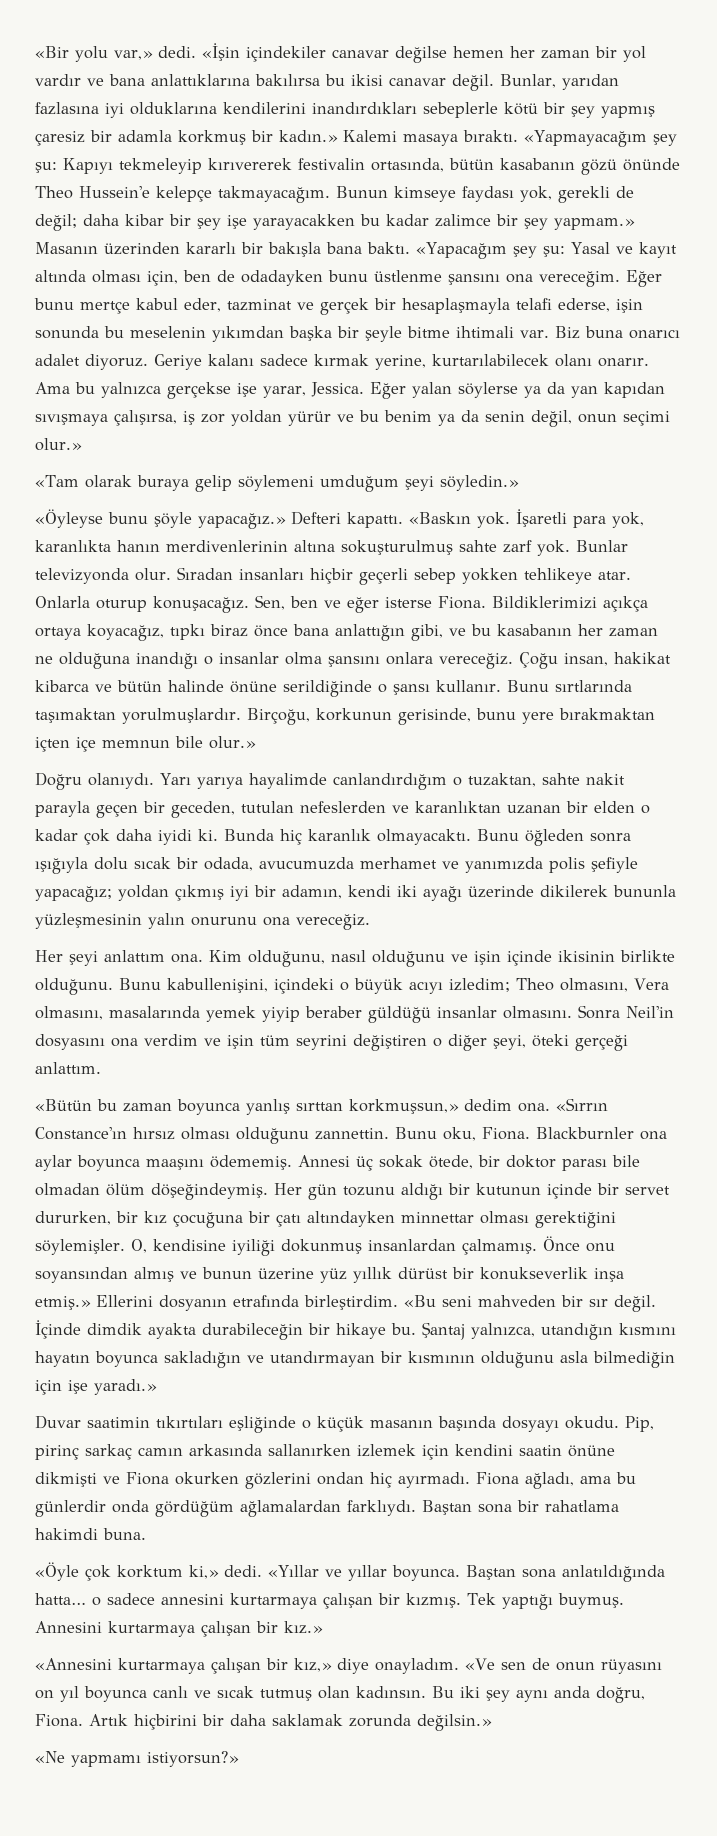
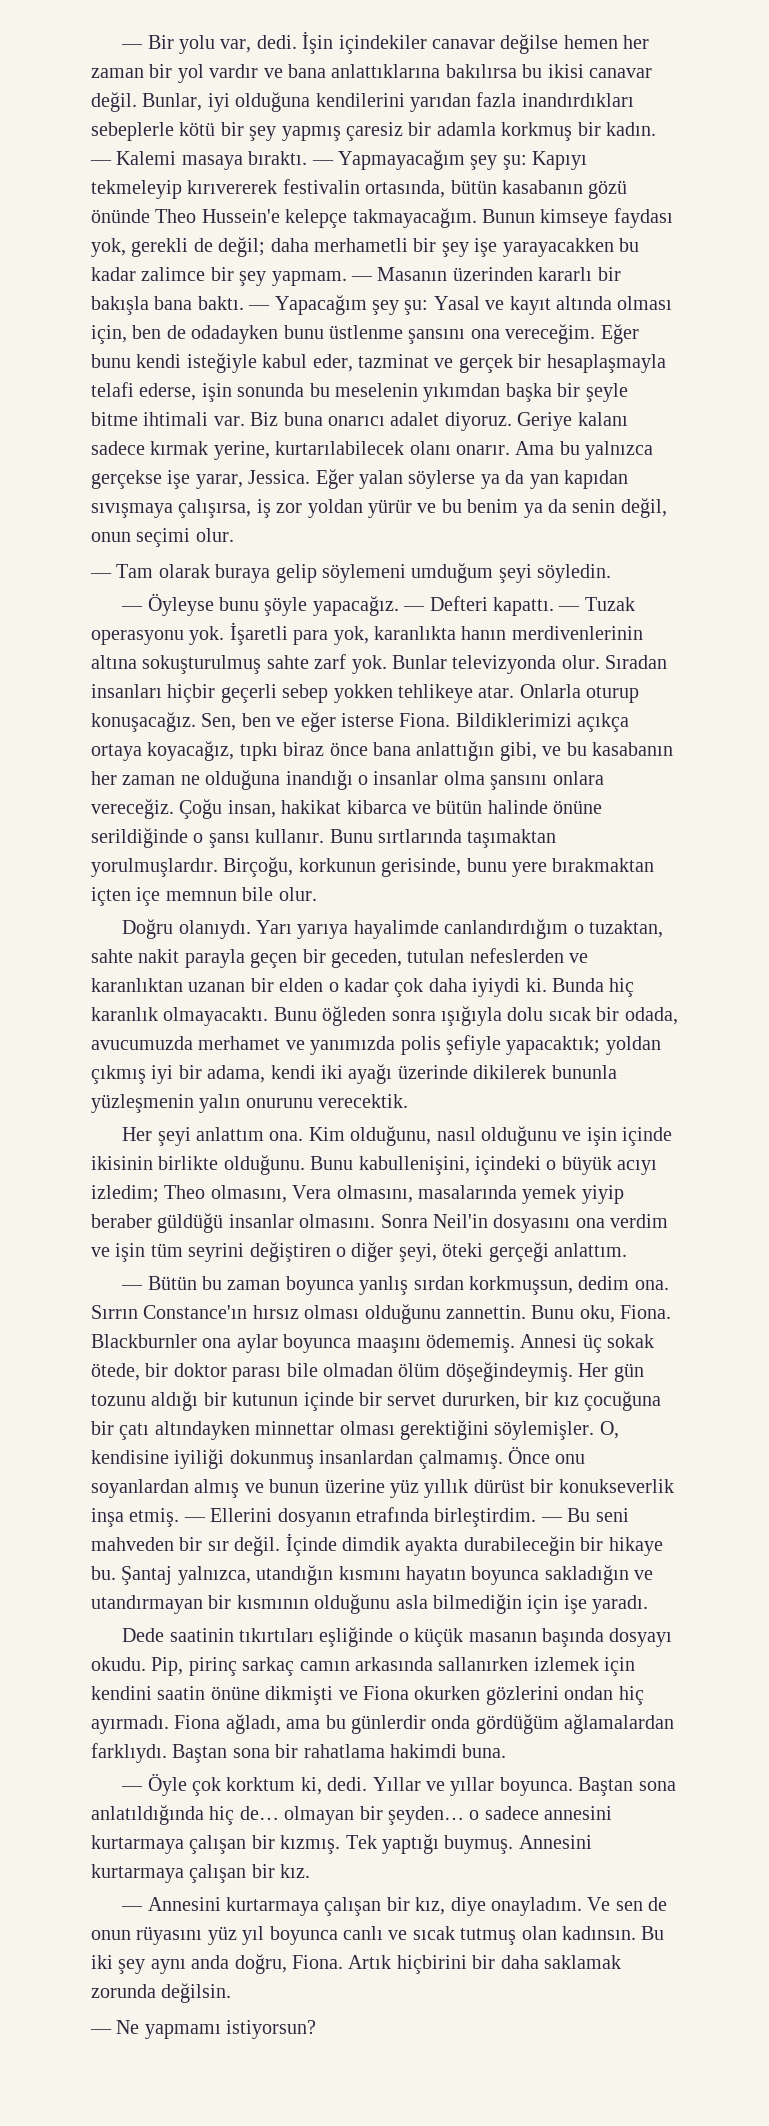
[35,43,240,62] «Bir yolu var,» dedi. «İşin -> [121,31,334,54] — Bir yolu var, dedi. İşin
[562,74,619,90] [35,102,306,118] yarıdan fazlasına iyi olduklarına kendilerini -> [207,92,517,112] iyi olduğuna kendilerini yarıdan fazla
[279,130,338,142] kadın.» -> [605,122,656,136] [90,160,112,165] kadın. —
[524,130,647,147] «Yapmayacağım -> [311,150,465,170] — Yapmayacağım
[125,214,164,226] kibar -> [314,238,408,252] merhametli
[554,218,635,230] yapmam.» -> [271,271,373,286] yapmam. —
[416,242,507,259] «Yapacağım -> [248,295,367,315] — Yapacağım
[80,301,130,314] mertçe -> [136,353,257,373] kendi isteğiyle
[35,438,82,451] [35,475,79,487] olur.» // «Tam -> [195,528,234,542] [90,564,154,578] olur. // — Tam
[439,475,519,491] [35,509,471,529] söyledin.» // «Öyleyse bunu şöyle yapacağız.» Defteri kapattı. «Baskın -> [537,564,612,583] [121,593,635,616] [91,630,184,645] söyledin. // — Öyleyse bunu şöyle yapacağız. — Defteri kapattı. — Tuzak operasyonu
[209,736,256,749] olur.» -> [278,887,317,901] olur.
[158,829,192,845] iyidi -> [472,978,521,997] iyiydi
[35,886,112,902] yapacağız; -> [506,1036,601,1055] yapacaktık;
[282,885,342,899] adamın, -> [207,1065,266,1083] adama,
[35,913,142,929] yüzleşmesinin -> [91,1094,194,1113] yüzleşmenin
[263,914,370,930] ona vereceğiz. -> [318,1094,409,1108] verecektik.
[35,1099,92,1111] «Bütün -> [121,1276,197,1290] — Bütün
[296,1099,459,1114] sırttan korkmuşsun,» -> [413,1276,574,1295] sırdan korkmuşsun,
[556,1098,608,1111] «Sırrın -> [91,1305,138,1319] Sırrın
[35,1267,128,1283] soyansından -> [91,1479,189,1498] soyanlardan
[35,1296,91,1310] etmiş.» -> [129,1508,206,1527] etmiş. —
[404,1295,436,1307] «Bu -> [540,1508,591,1522] — Bu
[94,1379,157,1395] [35,1415,150,1429] yaradı.» // Duvar saatimin -> [592,1595,649,1614] [122,1628,234,1642] yaradı. // Dede saatinin
[35,1562,319,1581] «Öyle çok korktum ki,» dedi. «Yıllar -> [121,1773,421,1796] — Öyle çok korktum ki, dedi. Yıllar
[35,1593,86,1605] hatta… -> [209,1806,464,1825] hiç de… olmayan bir şeyden…
[284,1621,323,1634] [35,1658,332,1674] kız.» // «Annesini kurtarmaya çalışan bir kız,» -> [280,1864,311,1878] [121,1897,446,1916] kız. // — Annesini kurtarmaya çalışan bir kız,
[465,1658,495,1670] «Ve -> [587,1897,611,1911] Ve
[35,1690,54,1699] on -> [207,1926,237,1945] yüz
[417,1714,492,1731] [35,1751,239,1767] değilsin.» // «Ne yapmamı istiyorsun?» -> [161,1983,232,2003] [90,2020,317,2039] değilsin. // — Ne yapmamı istiyorsun?

